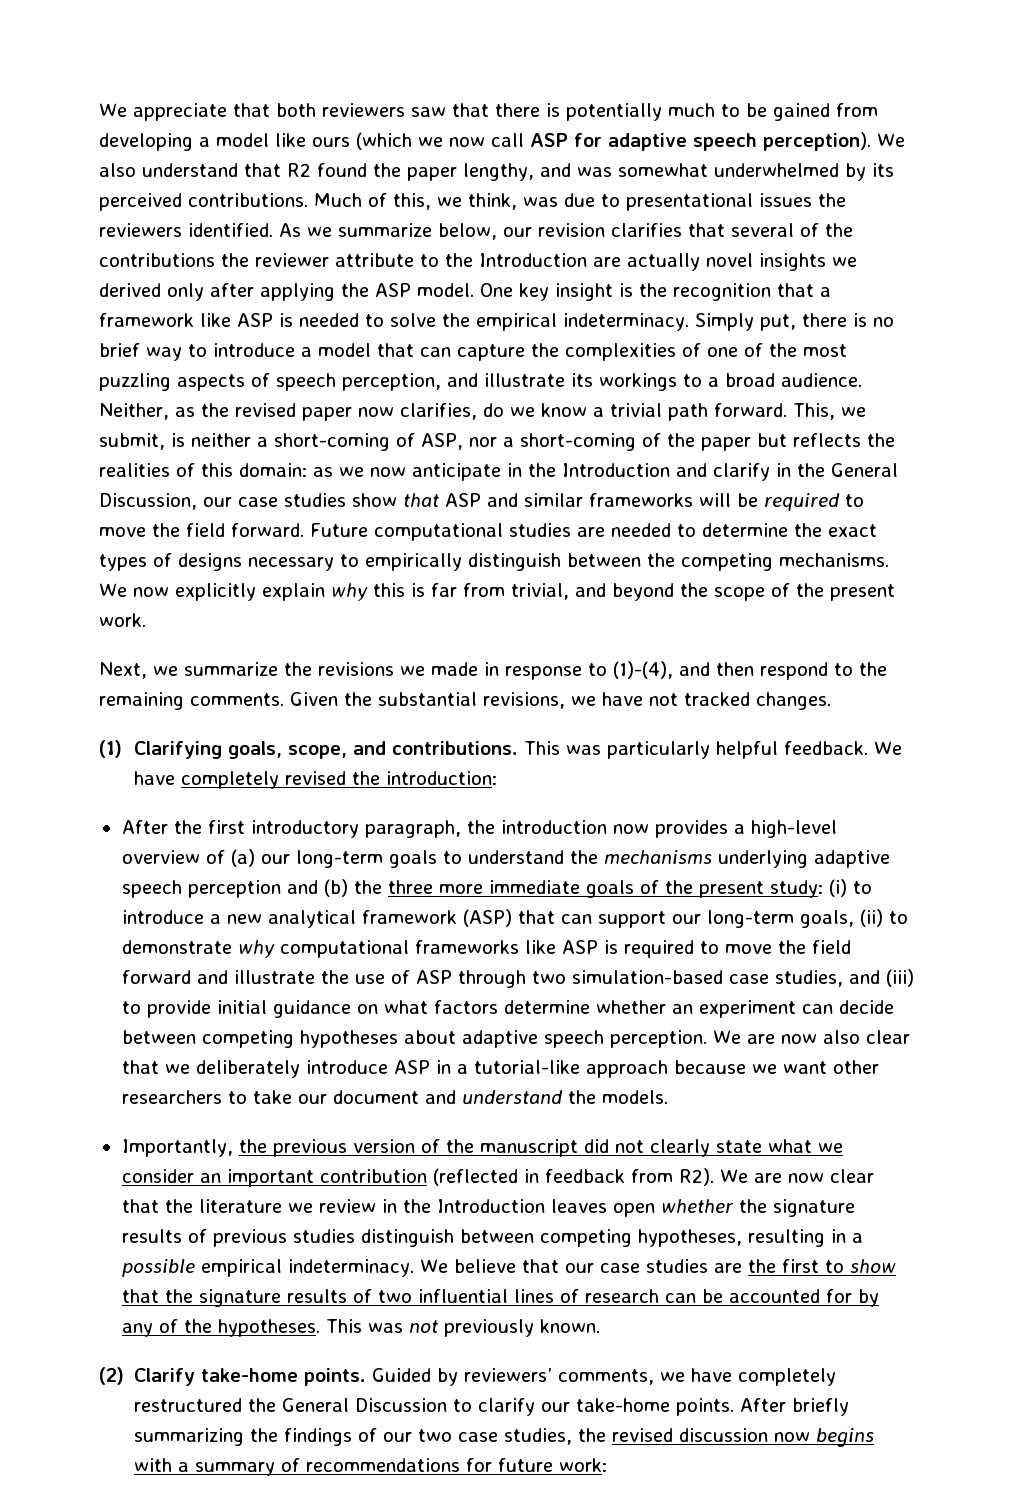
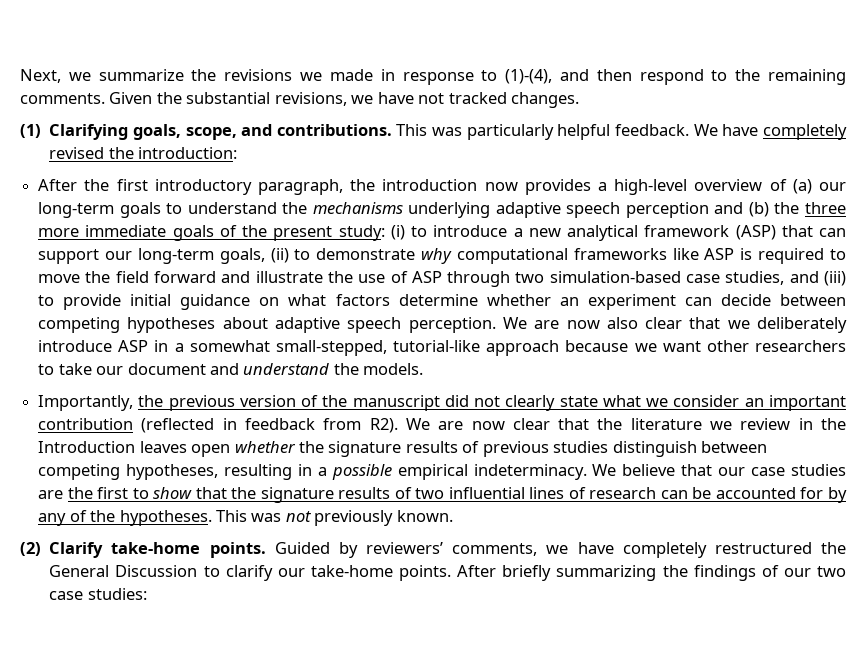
[99,103,878,121] [99,132,905,151] [99,163,894,181] [99,193,846,211] [99,223,853,240] [99,253,857,271] [99,283,831,301] [99,313,894,331] [99,343,847,361] [99,373,862,391] [99,403,866,421] [99,433,895,451] [99,463,898,481] [99,493,864,511] [99,523,877,541] [99,553,889,571] [99,583,895,601] [99,613,146,627] We appreciate that both reviewers saw that there is potentially much to be gained from developing a model like ours (which we now call ASP for adaptive speech perception). We also understand that R2 found the paper lengthy, and was somewhat underwhelmed by its perceived contributions. Much of this, we think, was due to presentational issues the reviewers identified. As we summarize below, our revision clarifies that several of the contributions the reviewer attribute to the Introduction are actually novel insights we derived only after applying the ASP model. One key insight is the recognition that a framework like ASP is needed to solve the empirical indeterminacy. Simply put, there is no brief way to introduce a model that can capture the complexities of one of the most puzzling aspects of speech perception, and illustrate its workings to a broad audience. Neither, as the revised paper now clarifies, do we know a trivial path forward. This, we submit, is neither a short-coming of ASP, nor a short-coming of the paper but reflects the realities of this domain: as we now anticipate in the Introduction and clarify in the General Discussion, our case studies show that ASP and similar frameworks will be required to move the field forward. Future computational studies are needed to determine the exact types of designs necessary to empirically distinguish between the competing mechanisms. We now explicitly explain why this is far from trivial, and beyond the scope of the present work. // -> (20, 76) none
(468, 1069) none -> [189,340,387,356] somewhat small-stepped,
[504,1428,875,1447] [134,1458,608,1476] studies, the revised discussion now begins with a summary of recommendations for future work: -> [87,588,147,600] studies:

